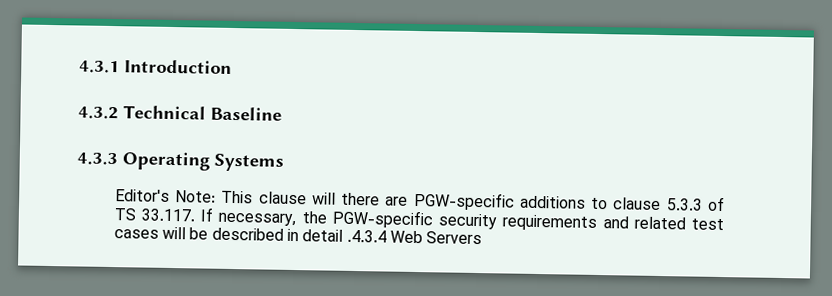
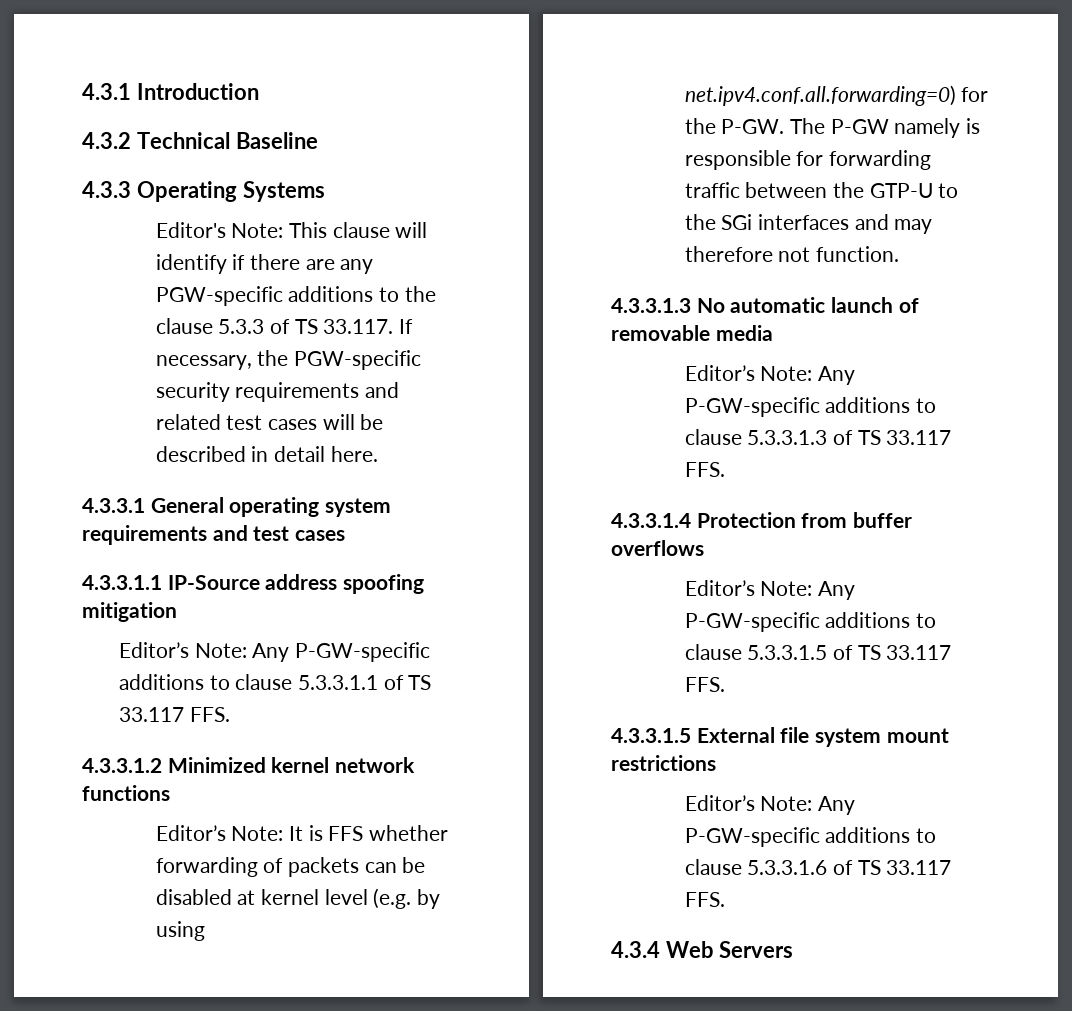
(336, 198) none -> [155,254,246,274] identify if
(409, 201) none -> [340,259,374,274] any
(609, 203) none -> [404,286,436,302] the
[346,229,387,243] .4.3.4 -> [330,446,378,462] [82,497,392,517] [82,525,346,545] [82,574,425,594] [82,602,177,622] [118,642,430,662] [118,674,432,690] [118,707,230,722] [82,757,416,773] [82,785,170,801] [155,825,449,841] [155,857,426,877] [155,888,441,909] [155,921,205,941] [684,85,989,106] [684,118,981,138] [684,150,932,170] [684,182,959,198] [684,214,933,234] [684,246,900,262] [611,297,919,313] [611,325,773,341] [684,365,856,385] [684,397,937,417] [684,429,952,445] [684,462,725,477] [611,512,913,528] [611,540,704,556] [684,580,856,600] [684,612,937,632] [684,644,952,660] [684,677,725,692] [611,727,949,747] [611,755,716,771] [684,795,856,815] [684,827,937,847] [684,859,952,875] [684,892,725,907] [611,941,660,958] here. // 4.3.3.1 General operating system requirements and test cases // 4.3.3.1.1 IP-Source address spoofing mitigation // Editor’s Note: Any P-GW-specific additions to clause 5.3.3.1.1 of TS 33.117 FFS. // 4.3.3.1.2 Minimized kernel network functions // Editor’s Note: It is FFS whether forwarding of packets can be disabled at kernel level (e.g. by using net.ipv4.conf.all.forwarding=0) for the P-GW. The P-GW namely is responsible for forwarding traffic between the GTP-U to the SGi interfaces and may therefore not function. // 4.3.3.1.3 No automatic launch of removable media // Editor’s Note: Any P-GW-specific additions to clause 5.3.3.1.3 of TS 33.117 FFS. // 4.3.3.1.4 Protection from buffer overflows // Editor’s Note: Any P-GW-specific additions to clause 5.3.3.1.5 of TS 33.117 FFS. // 4.3.3.1.5 External file system mount restrictions // Editor’s Note: Any P-GW-specific additions to clause 5.3.3.1.6 of TS 33.117 FFS. // 4.3.4

